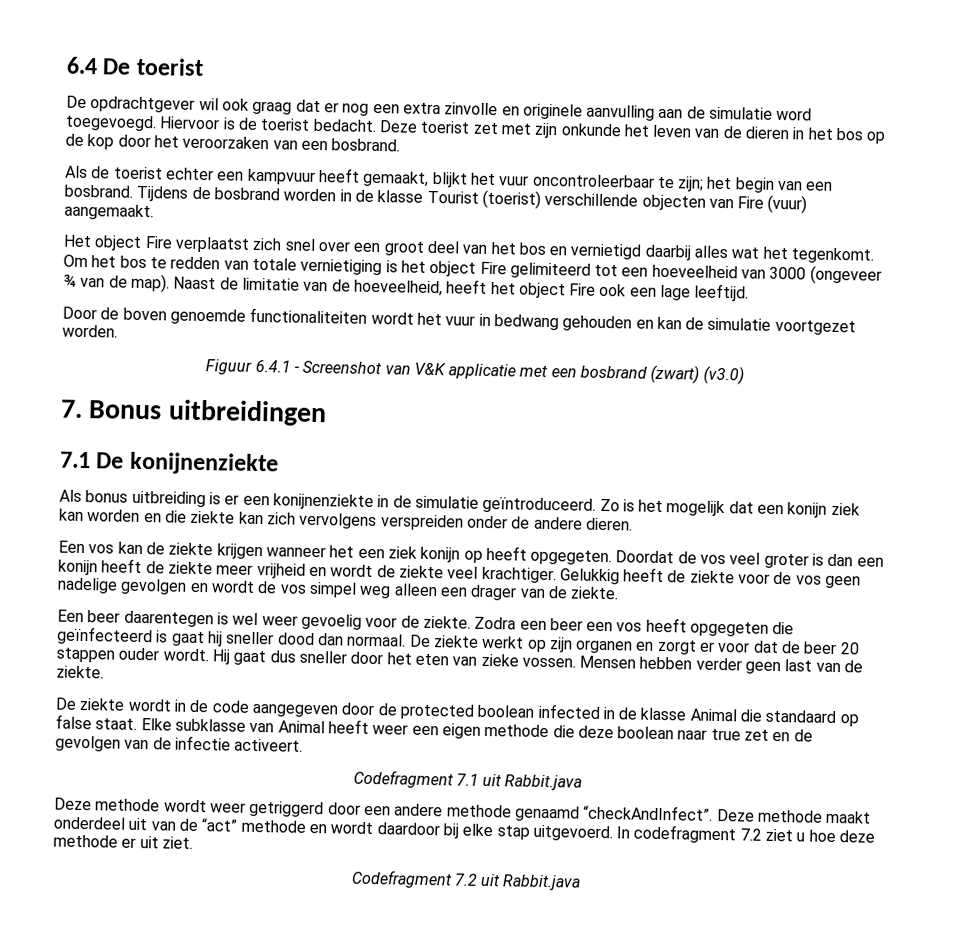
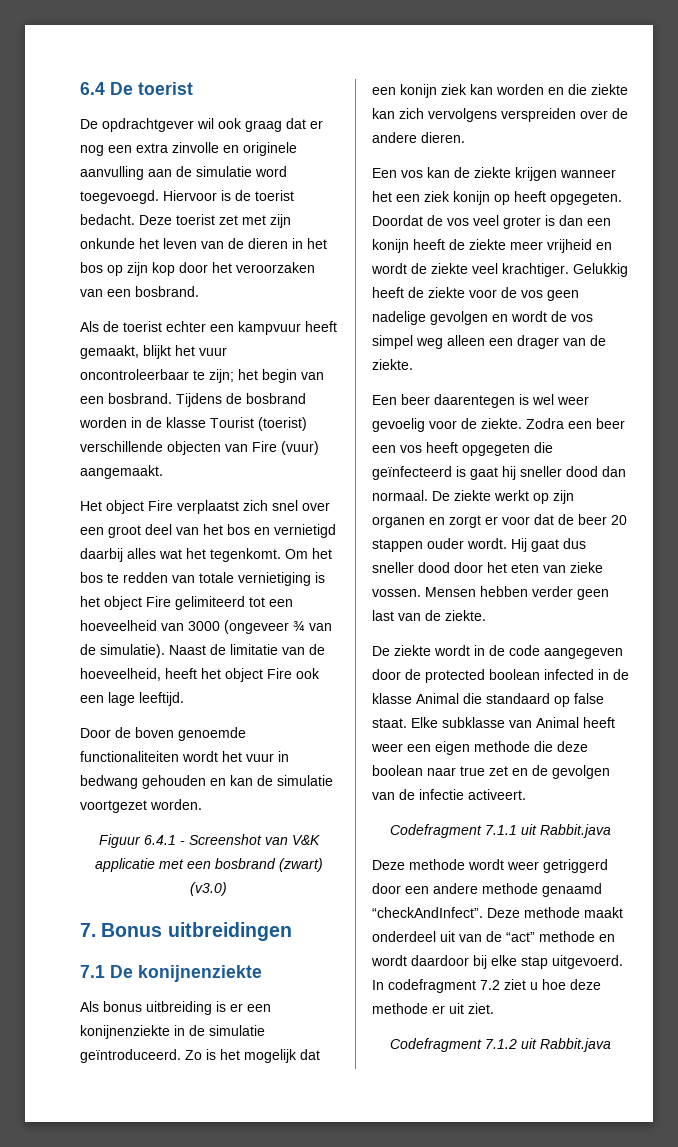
[65,133,84,146] de -> [127,262,148,276] zijn
[130,273,170,293] map). -> [100,644,165,658] simulatie).
[466,515,508,529] onder -> [580,110,608,119] over
(347, 657) none -> [418,562,450,573] dood
[455,773,479,786] 7.1 -> [485,825,517,835] 7.1.1
[453,873,478,886] 7.2 -> [485,1039,517,1049] 7.1.2

